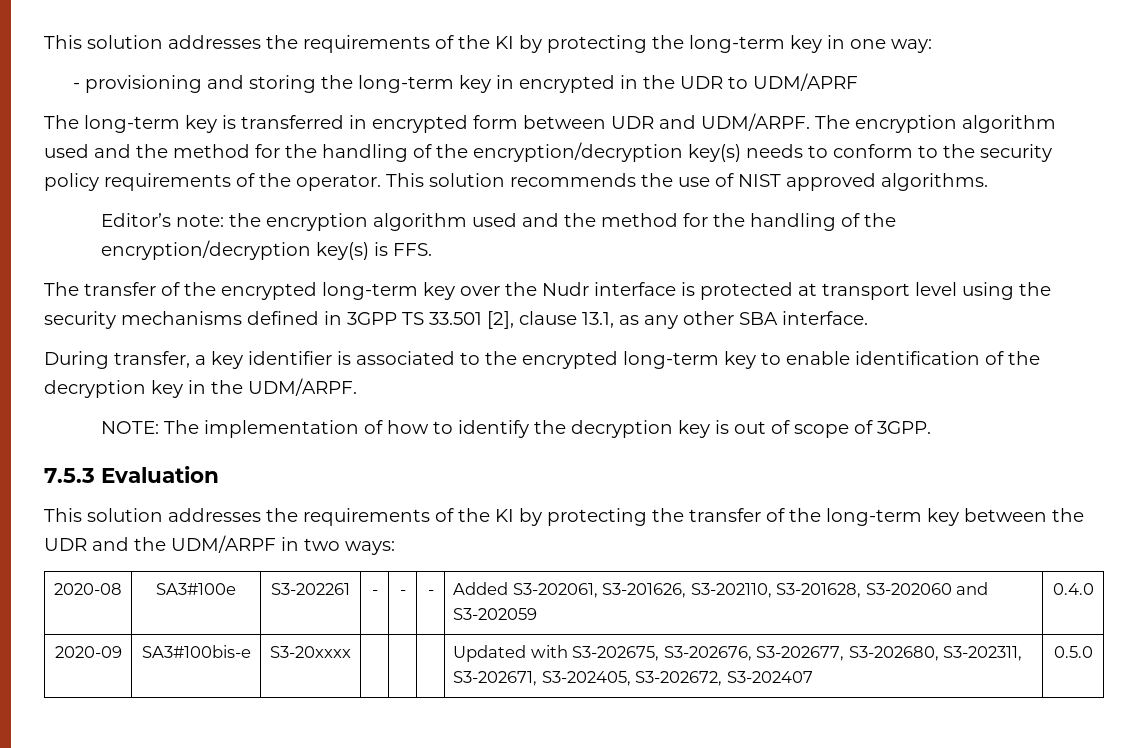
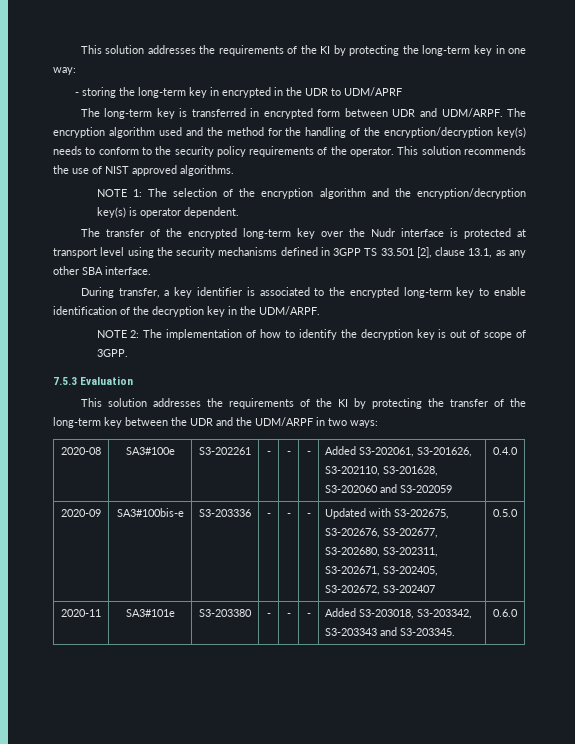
[84,75,244,93] provisioning and -> (79, 94) none
[101,213,225,227] Editor’s note: -> [96,188,234,197] NOTE 1: The selection of
[472,213,897,231] used and the method for the handling of the -> [371,188,411,197] and the
[393,243,433,256] FFS. -> [139,207,239,218] operator dependent.
[101,421,160,434] NOTE: -> [96,330,140,338] NOTE 2:
[270,646,351,658] S3-20xxxx | | | -> [199,509,251,517] [266,513,271,517] [286,513,291,517] [306,513,311,517] S3-203336 | - | - | -
(1093, 652) none -> [61,609,101,617] [125,609,175,617] [199,609,252,617] [266,613,271,617] [286,613,291,617] [306,613,311,617] [325,608,473,619] [325,627,456,636] [493,609,518,617] // 2020-11 | SA3#101e | S3-203380 | - | - | - | Added S3-203018, S3-203342, S3-203343 and S3-203345. | 0.6.0

